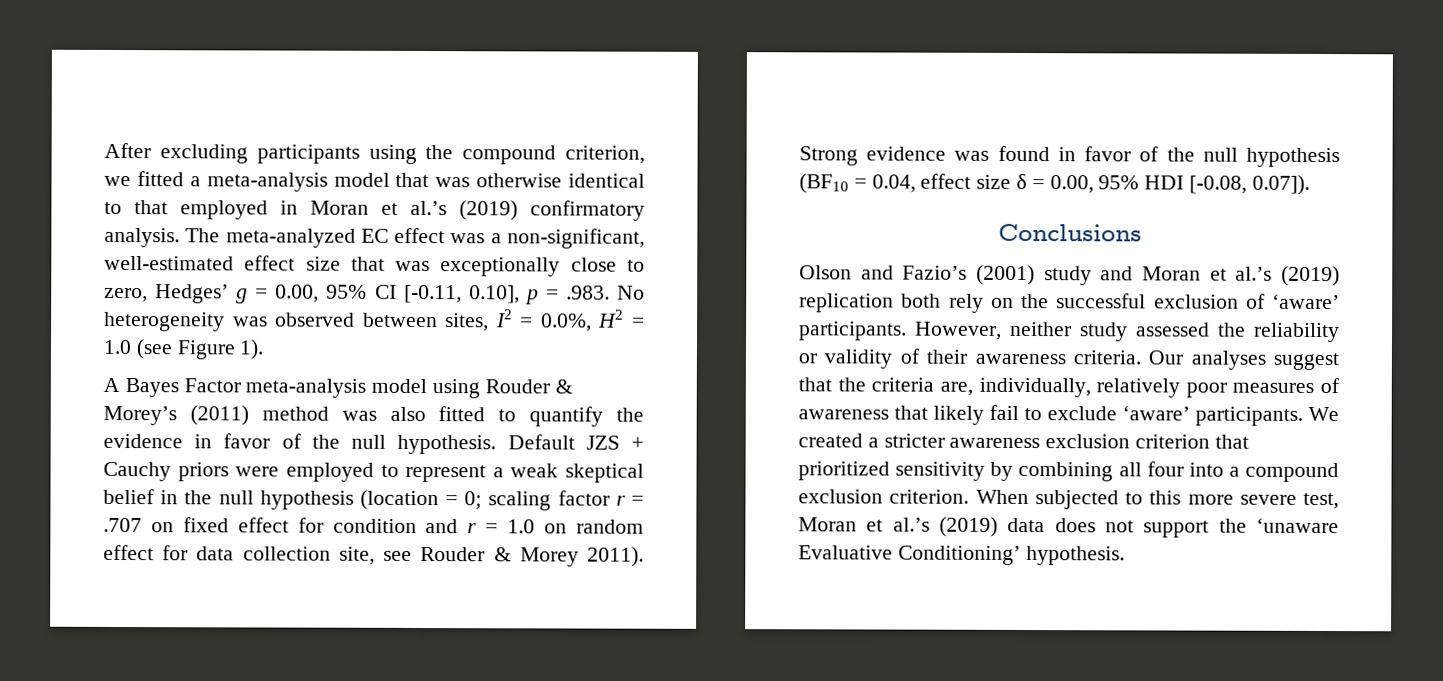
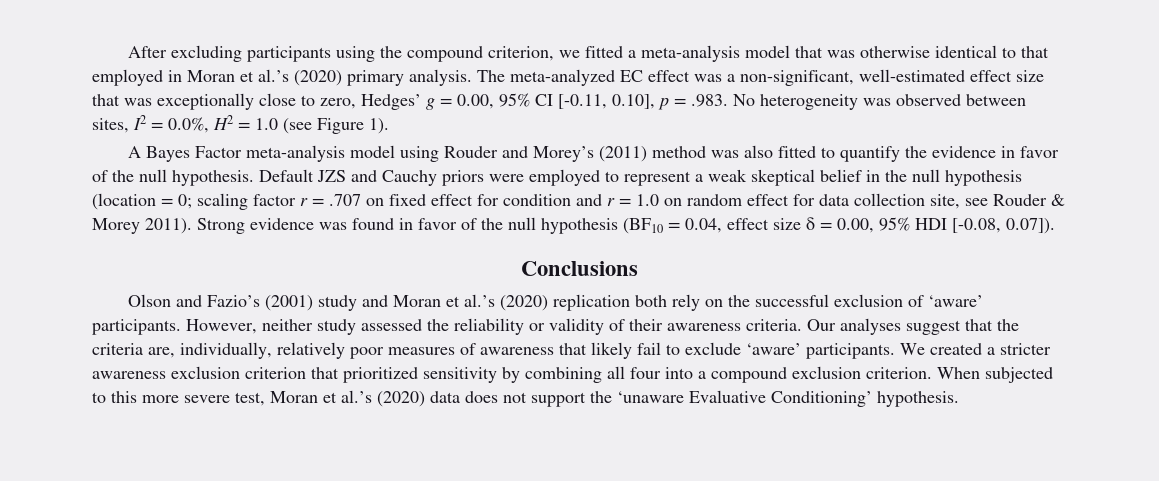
[459,200,645,221] (2019) confirmatory -> [294,70,404,86] (2020) primary
[554,379,573,394] & -> [502,146,529,158] and
[631,436,644,450] + -> [351,170,377,182] and
[1281,265,1340,287] (2019) -> [500,295,549,311] (2020)
[939,516,998,537] (2019) -> [377,391,425,407] (2020)

